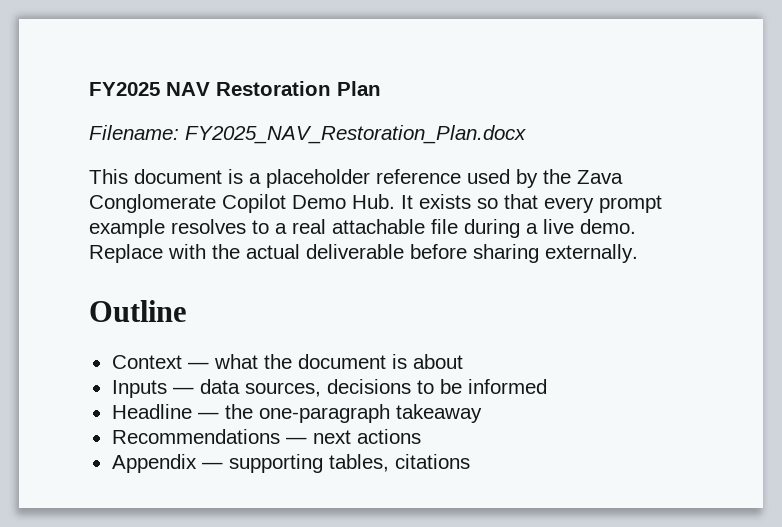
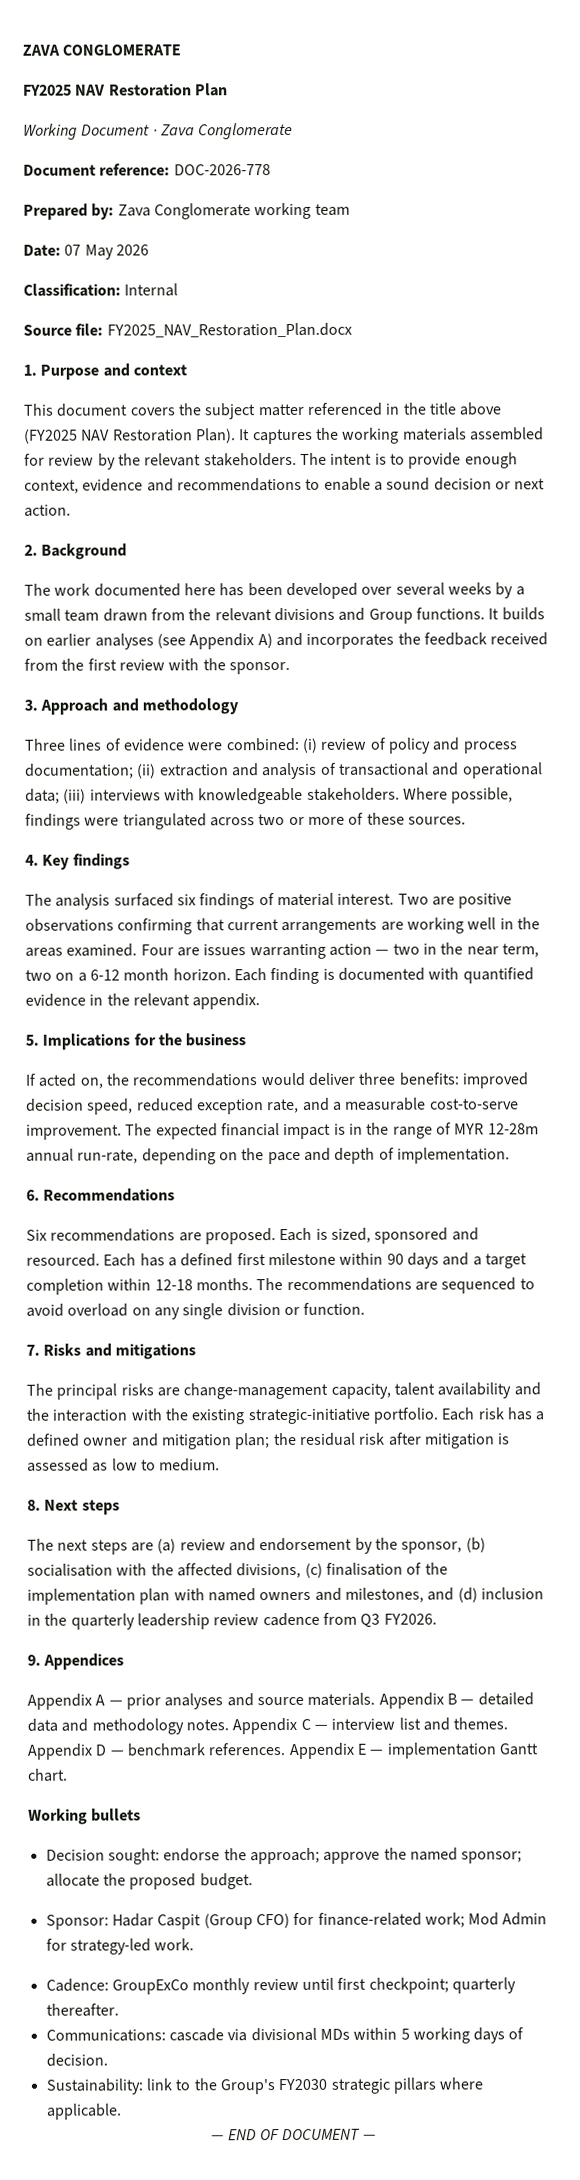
(89, 89) none -> [22,44,182,56] ZAVA CONGLOMERATE //
[89,125,526,144] [89,169,623,188] [89,194,662,213] [89,219,636,238] [89,244,638,263] [89,300,187,322] [111,354,463,369] [111,379,547,398] [111,404,482,423] [111,429,421,444] [111,454,470,473] Filename: FY2025_NAV_Restoration_Plan.docx // This document is a placeholder reference used by the Zava Conglomerate Copilot Demo Hub. It exists so that every prompt example resolves to a real attachable file during a live demo. Replace with the actual deliverable before sharing externally. // Outline // Context — what the document is about // Inputs — data sources, decisions to be informed // Headline — the one-paragraph takeaway // Recommendations — next actions // Appendix — supporting tables, citations -> [23,122,294,140] [23,163,271,176] [23,202,350,220] [23,244,149,260] [23,283,179,297] [23,322,352,338] [23,363,187,380] [23,402,502,420] [24,427,544,445] [24,452,518,470] [24,477,546,494] [24,504,71,517] [24,543,128,560] [24,582,525,600] [24,607,545,624] [24,632,549,650] [24,658,290,675] [24,698,239,715] [24,737,518,754] [25,762,543,780] [25,787,514,805] [25,812,466,830] [25,853,130,870] [25,892,513,910] [25,917,540,935] [25,942,539,960] [25,967,534,985] [25,993,261,1010] [25,1033,247,1050] [25,1072,528,1089] [26,1097,519,1115] [26,1122,539,1140] [26,1147,510,1165] [26,1188,176,1202] [26,1227,479,1245] [26,1252,527,1269] [26,1277,535,1295] [26,1302,366,1320] [26,1343,196,1360] [26,1382,541,1400] [26,1407,545,1425] [27,1432,511,1450] [27,1458,221,1472] [27,1499,120,1515] [27,1537,486,1555] [27,1562,448,1579] [27,1587,544,1605] [27,1612,437,1630] [27,1653,125,1670] [27,1692,534,1710] [27,1717,509,1735] [27,1742,538,1760] [28,1768,68,1782] [28,1808,142,1825] [45,1847,523,1865] [45,1873,253,1890] [45,1912,548,1930] [45,1938,195,1955] [45,1977,516,1995] [45,2003,119,2017] [45,2027,525,2044] [45,2053,108,2067] [45,2077,484,2095] [46,2103,122,2120] [211,2128,376,2141] Working Document · Zava Conglomerate // Document reference: DOC-2026-778 // Prepared by: Zava Conglomerate working team // Date: 07 May 2026 // Classification: Internal // Source file: FY2025_NAV_Restoration_Plan.docx // 1. Purpose and context // This document covers the subject matter referenced in the title above (FY2025 NAV Restoration Plan). It captures the working materials assembled for review by the relevant stakeholders. The intent is to provide enough context, evidence and recommendations to enable a sound decision or next action. // 2. Background // The work documented here has been developed over several weeks by a small team drawn from the relevant divisions and Group functions. It builds on earlier analyses (see Appendix A) and incorporates the feedback received from the first review with the sponsor. // 3. Approach and methodology // Three lines of evidence were combined: (i) review of policy and process documentation; (ii) extraction and analysis of transactional and operational data; (iii) interviews with knowledgeable stakeholders. Where possible, findings were triangulated across two or more of these sources. // 4. Key findings // The analysis surfaced six findings of material interest. Two are positive observations confirming that current arrangements are working well in the areas examined. Four are issues warranting action — two in the near term, two on a 6-12 month horizon. Each finding is documented with quantified evidence in the relevant appendix. // 5. Implications for the business // If acted on, the recommendations would deliver three benefits: improved decision speed, reduced exception rate, and a measurable cost-to-serve improvement. The expected financial impact is in the range of MYR 12-28m annual run-rate, depending on the pace and depth of implementation. // 6. Recommendations // Six recommendations are proposed. Each is sized, sponsored and resourced. Each has a defined first milestone within 90 days and a target completion within 12-18 months. The recommendations are sequenced to avoid overload on any single division or function. // 7. Risks and mitigations // The principal risks are change-management capacity, talent availability and the interaction with the existing strategic-initiative portfolio. Each risk has a defined owner and mitigation plan; the residual risk after mitigation is assessed as low to medium. // 8. Next steps // The next steps are (a) review and endorsement by the sponsor, (b) socialisation with the affected divisions, (c) finalisation of the implementation plan with named owners and milestones, and (d) inclusion in the quarterly leadership review cadence from Q3 FY2026. // 9. Appendices // Appendix A — prior analyses and source materials. Appendix B — detailed data and methodology notes. Appendix C — interview list and themes. Appendix D — benchmark references. Appendix E — implementation Gantt chart. // Working bullets // Decision sought: endorse the approach; approve the named sponsor; allocate the proposed budget. // Sponsor: Hadar Caspit (Group CFO) for finance-related work; Mod Admin for strategy-led work. // Cadence: GroupExCo monthly review until first checkpoint; quarterly thereafter. // Communications: cascade via divisional MDs within 5 working days of decision. // Sustainability: link to the Group's FY2030 strategic pillars where applicable. // — END OF DOCUMENT —

